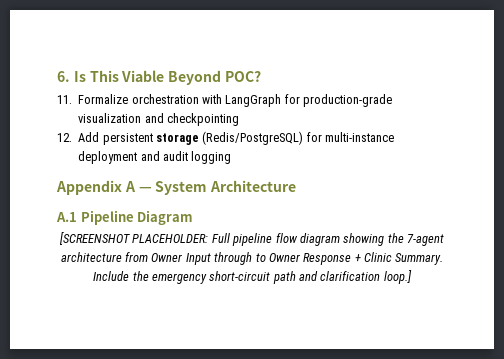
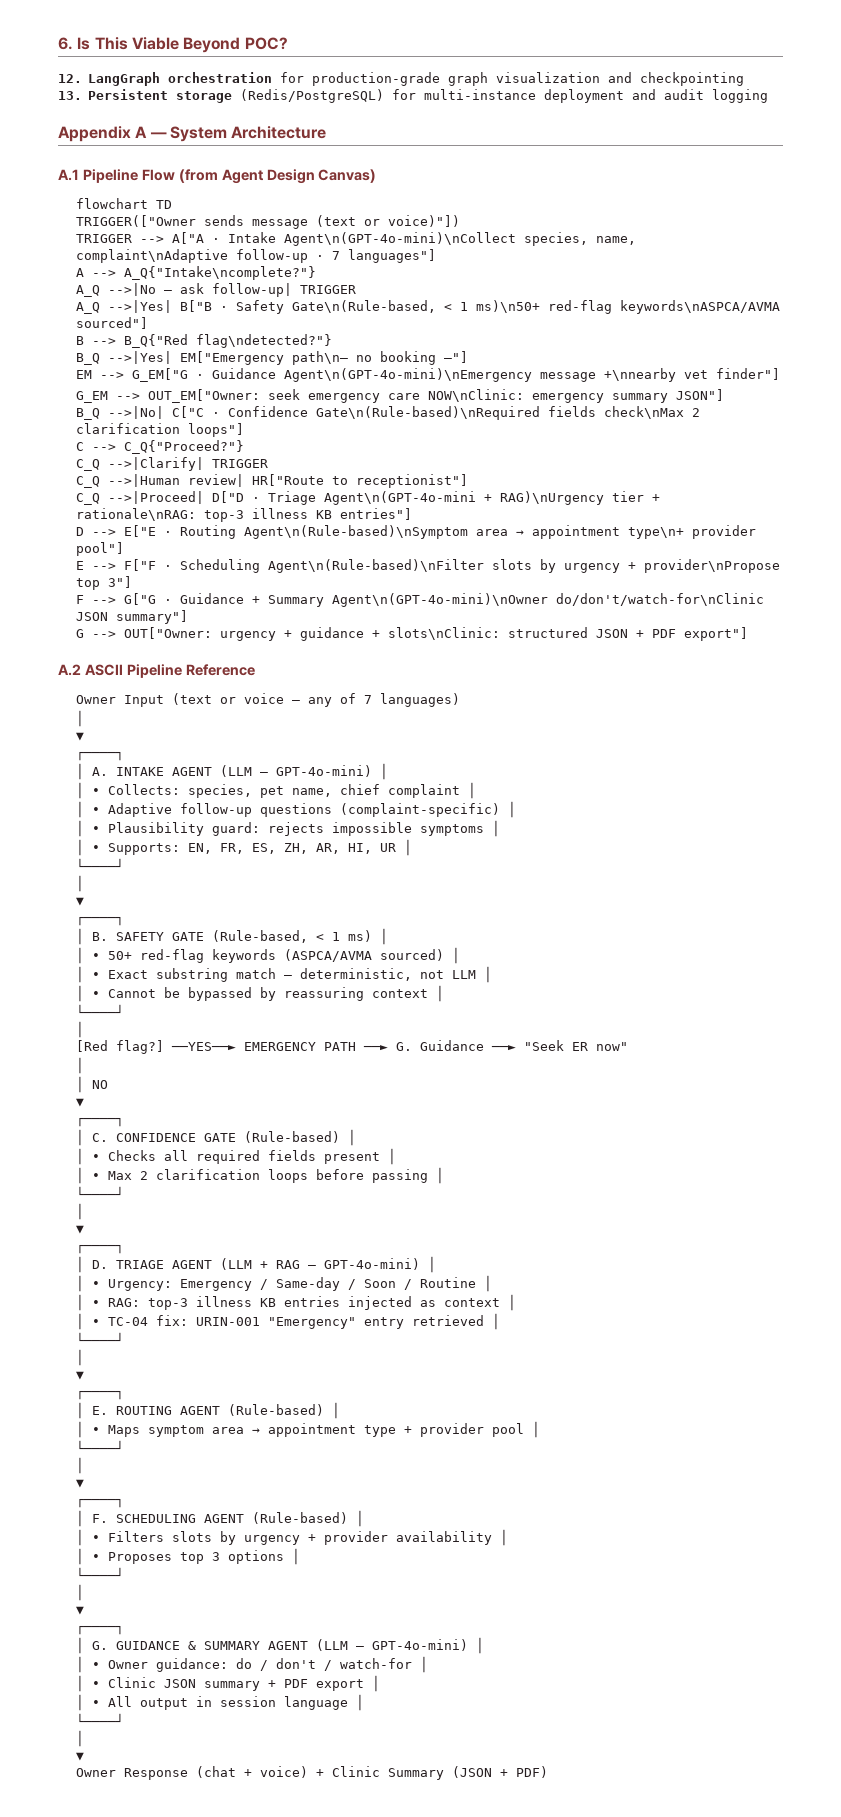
[57,94,282,107] 11. Formalize orchestration with LangGraph -> [58,72,273,86] 12. LangGraph orchestration
(393, 100) none -> [448,72,489,86] graph
[57,132,153,145] 12. Add persistent -> [58,89,169,100] 13. Persistent
[137,210,194,225] [59,232,444,246] [60,252,444,265] [93,270,412,284] Diagram // [SCREENSHOT PLACEHOLDER: Full pipeline flow diagram showing the 7-agent architecture from Owner Input through to Owner Response + Clinic Summary. Include the emergency short-circuit path and clarification loop.] -> [141,169,377,184] [76,198,173,209] [76,215,461,229] [76,232,637,246] [76,249,437,263] [76,266,317,280] [76,283,357,297] [76,300,781,314] [76,317,149,329] [76,334,333,348] [76,351,469,365] [76,368,781,382] [76,389,725,403] [76,406,701,420] [76,423,245,437] [76,440,245,454] [76,457,269,471] [76,474,469,488] [76,491,661,505] [76,508,413,522] [76,525,757,539] [76,542,125,556] [76,559,781,573] [76,576,133,590] [76,593,765,607] [76,610,189,624] [76,627,749,641] [58,664,255,678] [76,693,461,707] [76,710,85,727] [76,732,85,741] [76,751,125,761] [76,763,389,780] [76,782,477,799] [76,801,517,818] [76,820,501,837] [76,839,413,856] [76,858,125,871] [76,875,85,892] [76,897,85,906] [76,916,125,926] [76,928,389,945] [76,947,461,964] [76,966,493,983] [76,985,445,1002] [76,1004,125,1017] [76,1021,85,1038] [76,1040,629,1054] [76,1057,85,1074] [76,1076,109,1093] [76,1098,85,1107] [76,1117,125,1127] [76,1129,357,1146] [76,1148,397,1165] [76,1167,445,1184] [76,1186,125,1199] [76,1203,85,1220] [76,1225,85,1234] [76,1244,125,1254] [76,1256,437,1273] [76,1275,493,1292] [76,1294,517,1311] [76,1313,501,1330] [76,1332,125,1345] [76,1349,85,1366] [76,1371,85,1380] [76,1390,125,1400] [76,1402,341,1419] [76,1421,541,1438] [76,1440,125,1453] [76,1457,85,1474] [76,1479,85,1488] [76,1498,125,1508] [76,1510,365,1527] [76,1529,509,1546] [76,1548,301,1565] [76,1567,125,1580] [76,1584,85,1601] [76,1606,85,1615] [76,1625,125,1635] [76,1637,485,1654] [76,1656,429,1673] [76,1675,381,1692] [76,1694,365,1711] [76,1713,125,1726] [76,1730,85,1747] [76,1752,85,1761] [76,1766,549,1780] Flow (from Agent Design Canvas) // flowchart TD // TRIGGER(["Owner sends message (text or voice)"]) // TRIGGER --> A["A · Intake Agent\n(GPT-4o-mini)\nCollect species, name, complaint\nAdaptive follow-up · 7 languages"] // A --> A_Q{"Intake\ncomplete?"} // A_Q -->|No — ask follow-up| TRIGGER // A_Q -->|Yes| B["B · Safety Gate\n(Rule-based, < 1 ms)\n50+ red-flag keywords\nASPCA/AVMA sourced"] // B --> B_Q{"Red flag\ndetected?"} // B_Q -->|Yes| EM["Emergency path\n— no booking —"] // EM --> G_EM["G · Guidance Agent\n(GPT-4o-mini)\nEmergency message +\nnearby vet finder"] // G_EM --> OUT_EM["Owner: seek emergency care NOW\nClinic: emergency summary JSON"] // B_Q -->|No| C["C · Confidence Gate\n(Rule-based)\nRequired fields check\nMax 2 clarification loops"] // C --> C_Q{"Proceed?"} // C_Q -->|Clarify| TRIGGER // C_Q -->|Human review| HR["Route to receptionist"] // C_Q -->|Proceed| D["D · Triage Agent\n(GPT-4o-mini + RAG)\nUrgency tier + rationale\nRAG: top-3 illness KB entries"] // D --> E["E · Routing Agent\n(Rule-based)\nSymptom area → appointment type\n+ provider pool"] // E --> F["F · Scheduling Agent\n(Rule-based)\nFilter slots by urgency + provider\nPropose top 3"] // F --> G["G · Guidance + Summary Agent\n(GPT-4o-mini)\nOwner do/don't/watch-for\nClinic JSON summary"] // G --> OUT["Owner: urgency + guidance + slots\nClinic: structured JSON + PDF export"] // A.2 ASCII Pipeline Reference // Owner Input (text or voice — any of 7 languages) // │ // ▼ // ┌────┐ // │ A. INTAKE AGENT (LLM — GPT-4o-mini) │ // │ • Collects: species, pet name, chief complaint │ // │ • Adaptive follow-up questions (complaint-specific) │ // │ • Plausibility guard: rejects impossible symptoms │ // │ • Supports: EN, FR, ES, ZH, AR, HI, UR │ // └────┘ // │ // ▼ // ┌────┐ // │ B. SAFETY GATE (Rule-based, < 1 ms) │ // │ • 50+ red-flag keywords (ASPCA/AVMA sourced) │ // │ • Exact substring match — deterministic, not LLM │ // │ • Cannot be bypassed by reassuring context │ // └────┘ // │ // [Red flag?] ──YES──► EMERGENCY PATH ──► G. Guidance ──► "Seek ER now" // │ // │ NO // ▼ // ┌────┐ // │ C. CONFIDENCE GATE (Rule-based) │ // │ • Checks all required fields present │ // │ • Max 2 clarification loops before passing │ // └────┘ // │ // ▼ // ┌────┐ // │ D. TRIAGE AGENT (LLM + RAG — GPT-4o-mini) │ // │ • Urgency: Emergency / Same-day / Soon / Routine │ // │ • RAG: top-3 illness KB entries injected as context │ // │ • TC-04 fix: URIN-001 "Emergency" entry retrieved │ // └────┘ // │ // ▼ // ┌────┐ // │ E. ROUTING AGENT (Rule-based) │ // │ • Maps symptom area → appointment type + provider pool │ // └────┘ // │ // ▼ // ┌────┐ // │ F. SCHEDULING AGENT (Rule-based) │ // │ • Filters slots by urgency + provider availability │ // │ • Proposes top 3 options │ // └────┘ // │ // ▼ // ┌────┐ // │ G. GUIDANCE & SUMMARY AGENT (LLM — GPT-4o-mini) │ // │ • Owner guidance: do / don't / watch-for │ // │ • Clinic JSON summary + PDF export │ // │ • All output in session language │ // └────┘ // │ // ▼ // Owner Response (chat + voice) + Clinic Summary (JSON + PDF)

